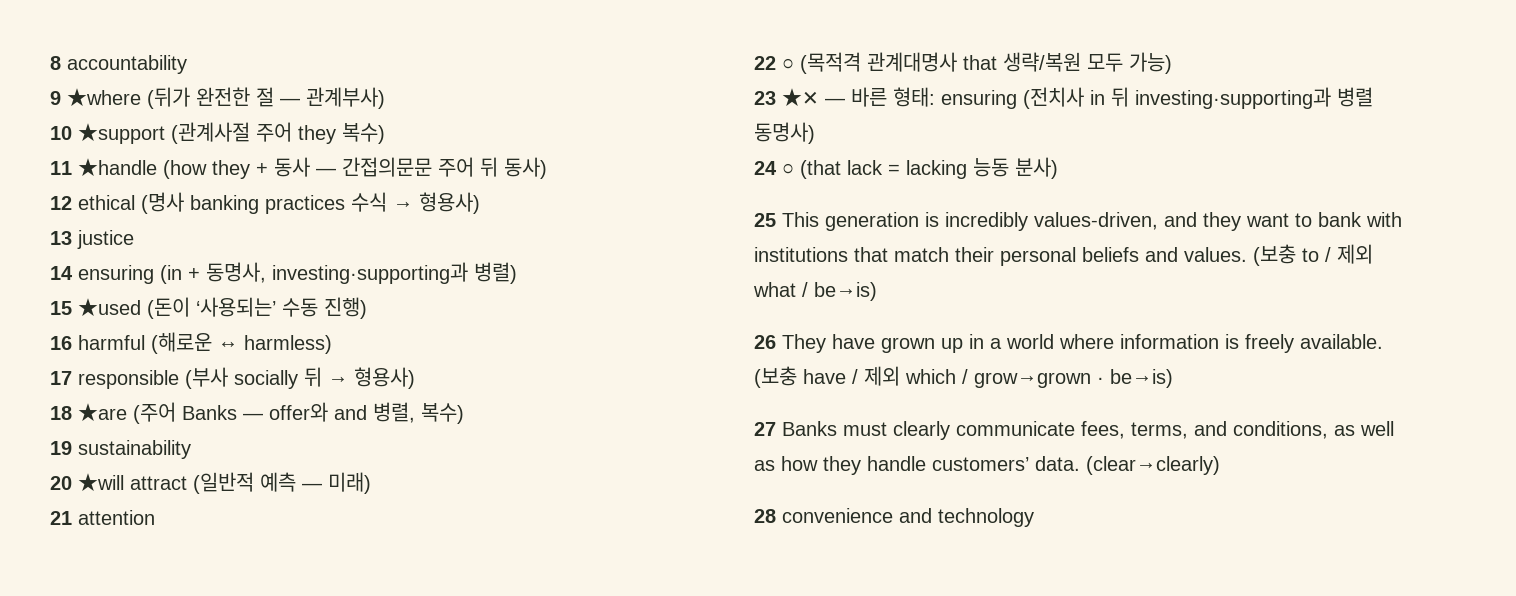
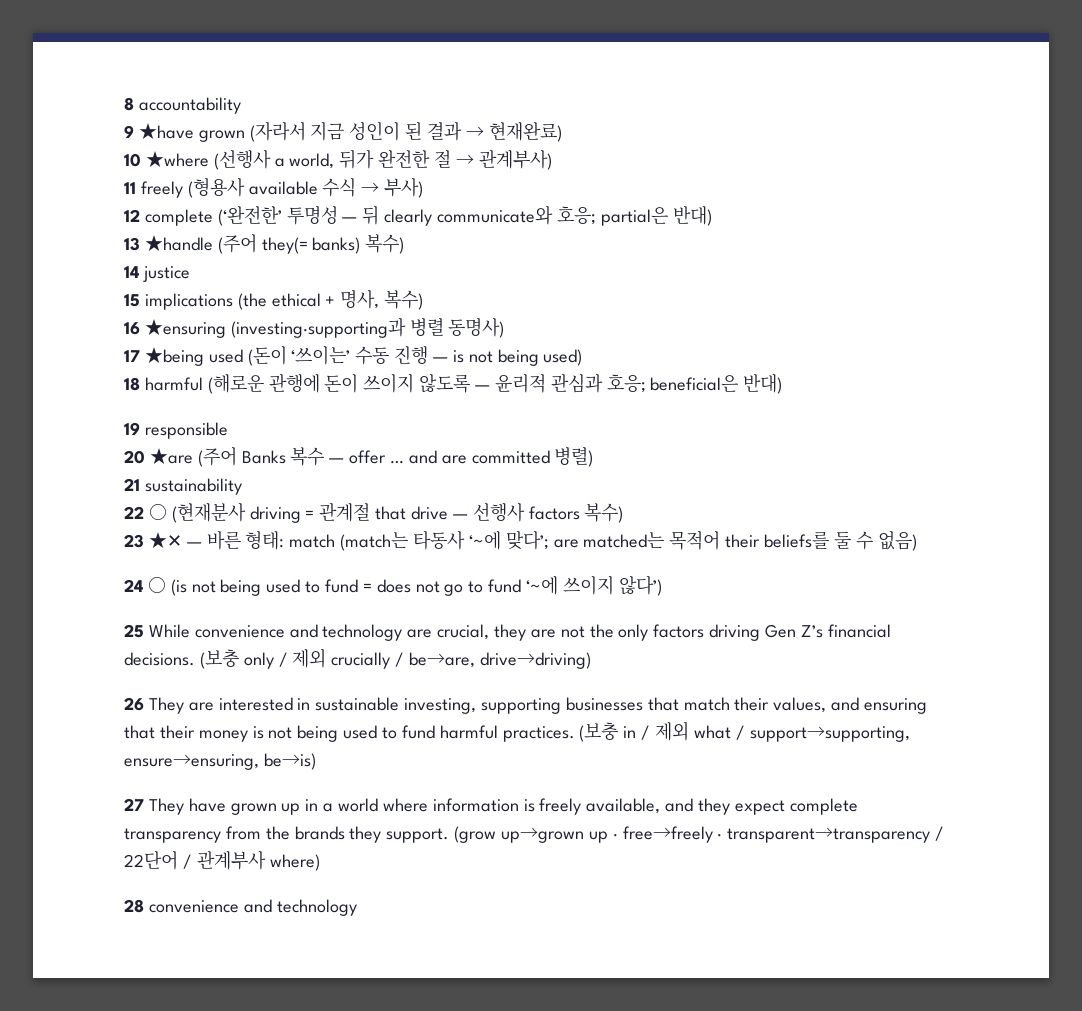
[67,87,190,109] ★where (뒤가 -> [138,121,562,142] [124,149,375,170] ★have grown (자라서 지금 성인이 된 결과 → 현재완료) // 10 ★where (선행사 a world, 뒤가
[280,98,300,105] — -> [455,154,474,166] →
[50,122,385,144] [50,157,547,179] [50,192,480,214] [50,230,134,249] [50,262,517,284] [50,297,367,319] [50,332,332,354] [50,367,415,389] [50,402,464,424] [50,440,191,459] [50,472,371,494] 10 ★support (관계사절 주어 they 복수) // 11 ★handle (how they + 동사 — 간접의문문 주어 뒤 동사) // 12 ethical (명사 banking practices 수식 → 형용사) // 13 justice // 14 ensuring (in + 동명사, investing·supporting과 병렬) // 15 ★used (돈이 ‘사용되는’ 수동 진행) // 16 harmful (해로운 ↔ harmless) // 17 responsible (부사 socially 뒤 → 형용사) // 18 ★are (주어 Banks — offer와 and 병렬, 복수) // 19 sustainability // 20 ★will attract (일반적 예측 — 미래) -> [124,178,424,198] [124,205,712,226] [124,234,405,254] [124,266,190,282] [124,289,424,310] [124,317,505,338] [124,346,583,366] [124,373,783,394] [124,422,228,439] [124,447,594,467] 11 freely (형용사 available 수식 → 부사) // 12 complete (‘완전한’ 투명성 — 뒤 clearly communicate와 호응; partial은 반대) // 13 ★handle (주어 they(= banks) 복수) // 14 justice // 15 implications (the ethical + 명사, 복수) // 16 ★ensuring (investing·supporting과 병렬 동명사) // 17 ★being used (돈이 ‘쓰이는’ 수동 진행 — is not being used) // 18 harmful (해로운 관행에 돈이 쓰이지 않도록 — 윤리적 관심과 호응; beneficial은 반대) // 19 responsible // 20 ★are (주어 Banks 복수 — offer … and are committed 병렬)
[78,510,155,525] attention -> [144,478,242,495] sustainability
[800,52,1172,74] (목적격 관계대명사 that 생략/복원 모두 가능) -> [171,503,624,523] (현재분사 driving = 관계절 that drive — 선행사 factors 복수)
[941,87,1373,109] [754,122,815,144] [754,157,1058,179] [754,212,1402,231] [754,244,1319,266] ensuring (전치사 in 뒤 investing·supporting과 병렬 동명사) // 24 ○ (that lack = lacking 능동 분사) // 25 This generation is incredibly values-driven, and they want to bank with institutions that match their personal beliefs and values. (보충 to -> [289,530,917,551] [124,575,662,596] [124,624,891,641] [124,648,591,669] [124,697,928,714] [124,722,637,742] match (match는 타동사 ‘~에 맞다’; are matched는 목적어 their beliefs를 둘 수 없음) // 24 ○ (is not being used to fund = does not go to fund ‘~에 쓰이지 않다’) // 25 While convenience and technology are crucial, they are not the only factors driving Gen Z’s financial decisions. (보충 only / 제외 crucially / be→are, drive→driving) // 26 They are interested in sustainable investing, supporting businesses that match their values, and ensuring that their money is not being used to fund harmful practices. (보충 in
[814,282,877,301] [754,335,776,349] be→is) // 26 -> [749,726,910,742] [124,753,316,770] [124,798,144,811] support→supporting, ensure→ensuring, be→is) // 27
[1300,334,1383,349] [754,366,1173,388] [754,421,1394,440] [754,456,1220,475] available. (보충 have / 제외 which / grow→grown · be→is) // 27 Banks must clearly communicate fees, terms, and conditions, as well as how they handle customers’ data. (clear→clearly) -> [586,798,858,815] [124,826,945,843] [124,851,320,871] available, and they expect complete transparency from the brands they support. (grow up→grown up · free→freely · transparent→transparency / 22단어 / 관계부사 where)

